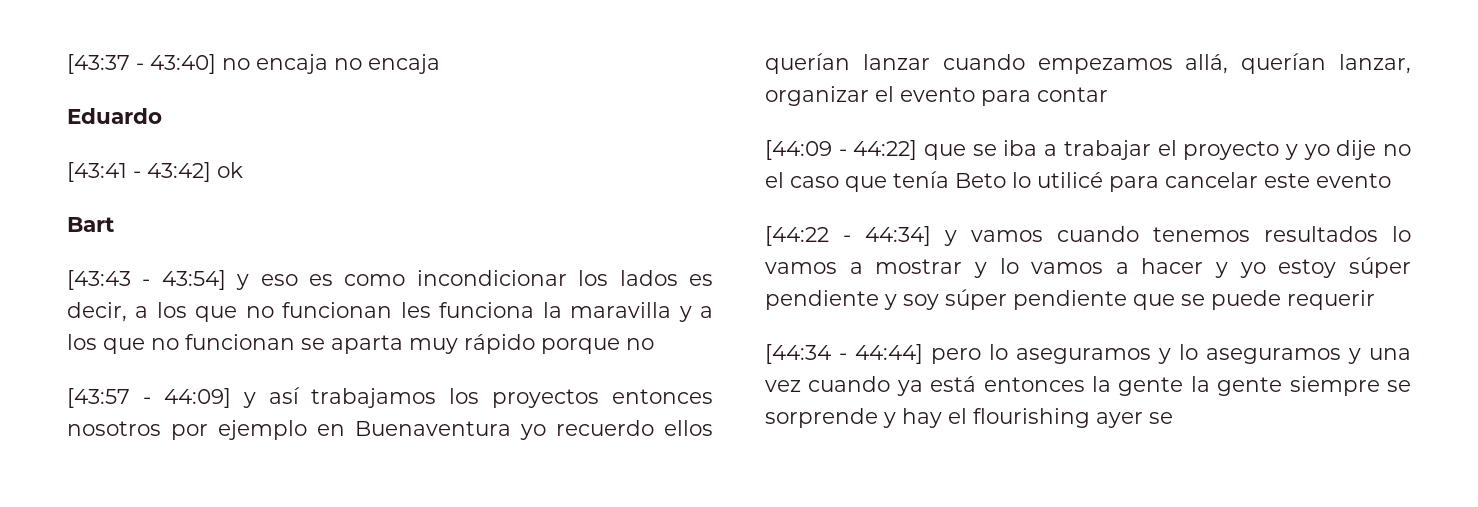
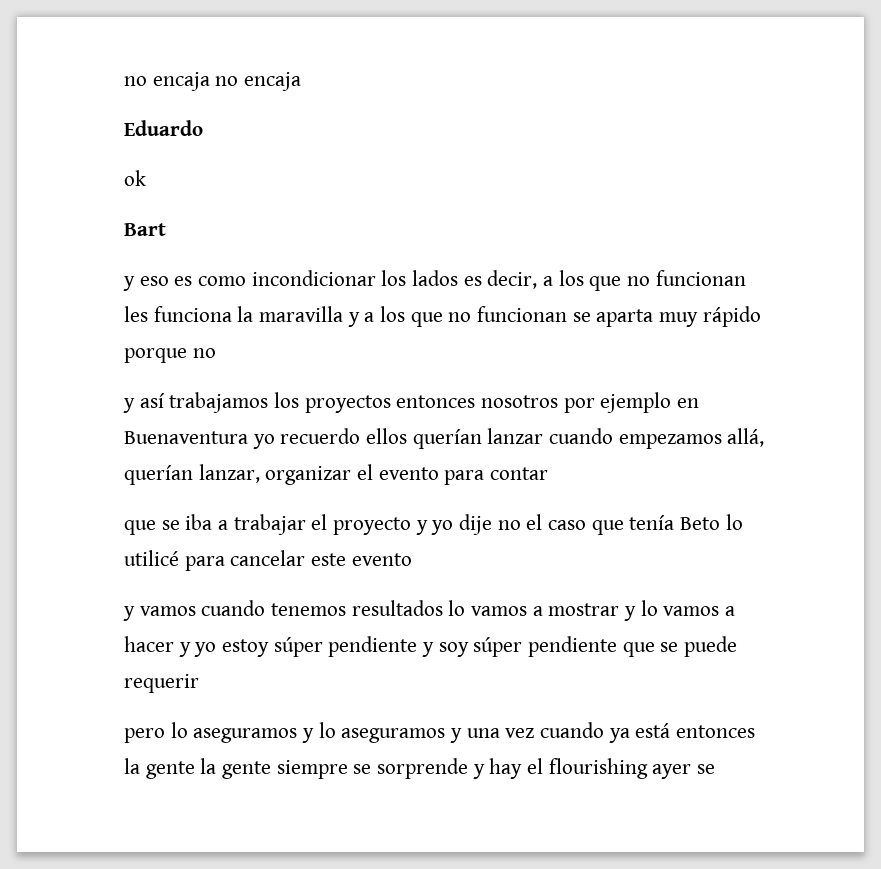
[67,54,216,74] [43:37 - 43:40] -> (124, 81) none
[67,162,211,182] [43:41 - 43:42] -> (203, 128) none
[67,270,226,290] [43:43 - 43:54] -> (166, 229) none
[67,388,231,408] [43:57 - 44:09] -> (216, 353) none
[765,140,918,160] [44:09 - 44:22] -> (549, 473) none
[765,226,931,246] [44:22 - 44:34] -> (412, 559) none
[765,344,923,364] [44:34 - 44:44] -> (199, 683) none

